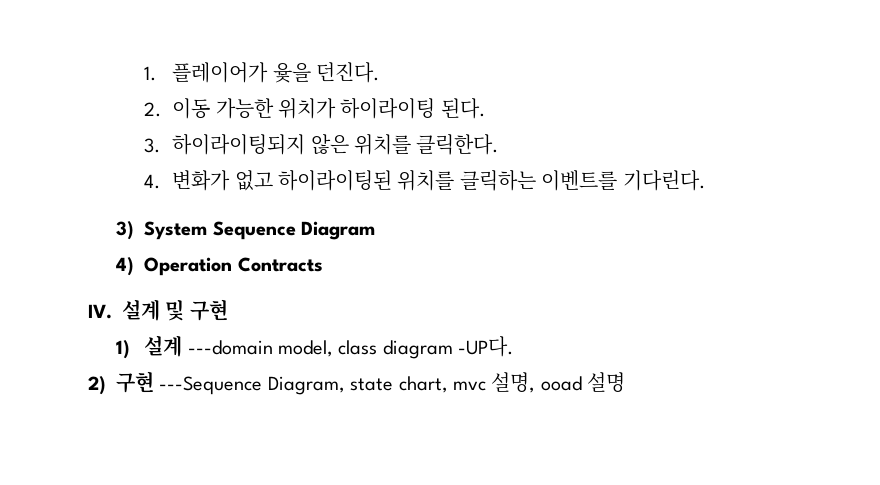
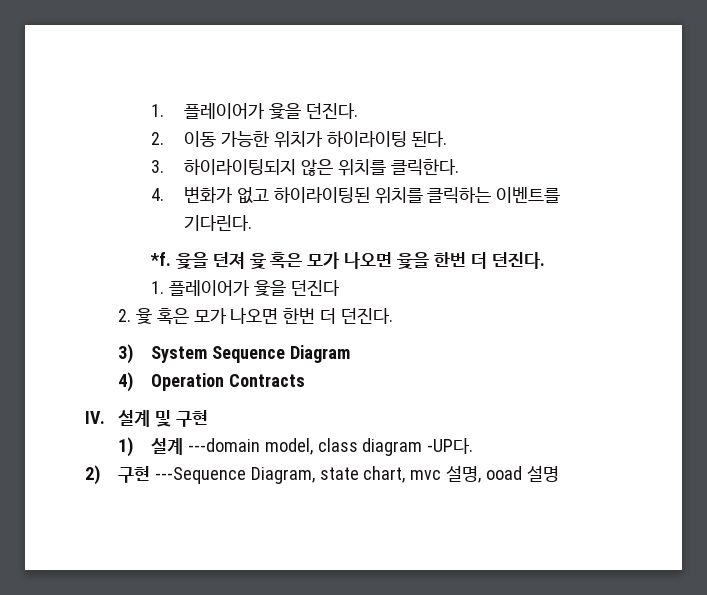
(705, 180) none -> [149,252,545,269] [150,280,340,296] [117,307,394,325] // *f. 윷을 던져 윷 혹은 모가 나오면 윷을 한번 더 던진다. // 1. 플레이어가 윷을 던진다 // 2. 윷 혹은 모가 나오면 한번 더 던진다.

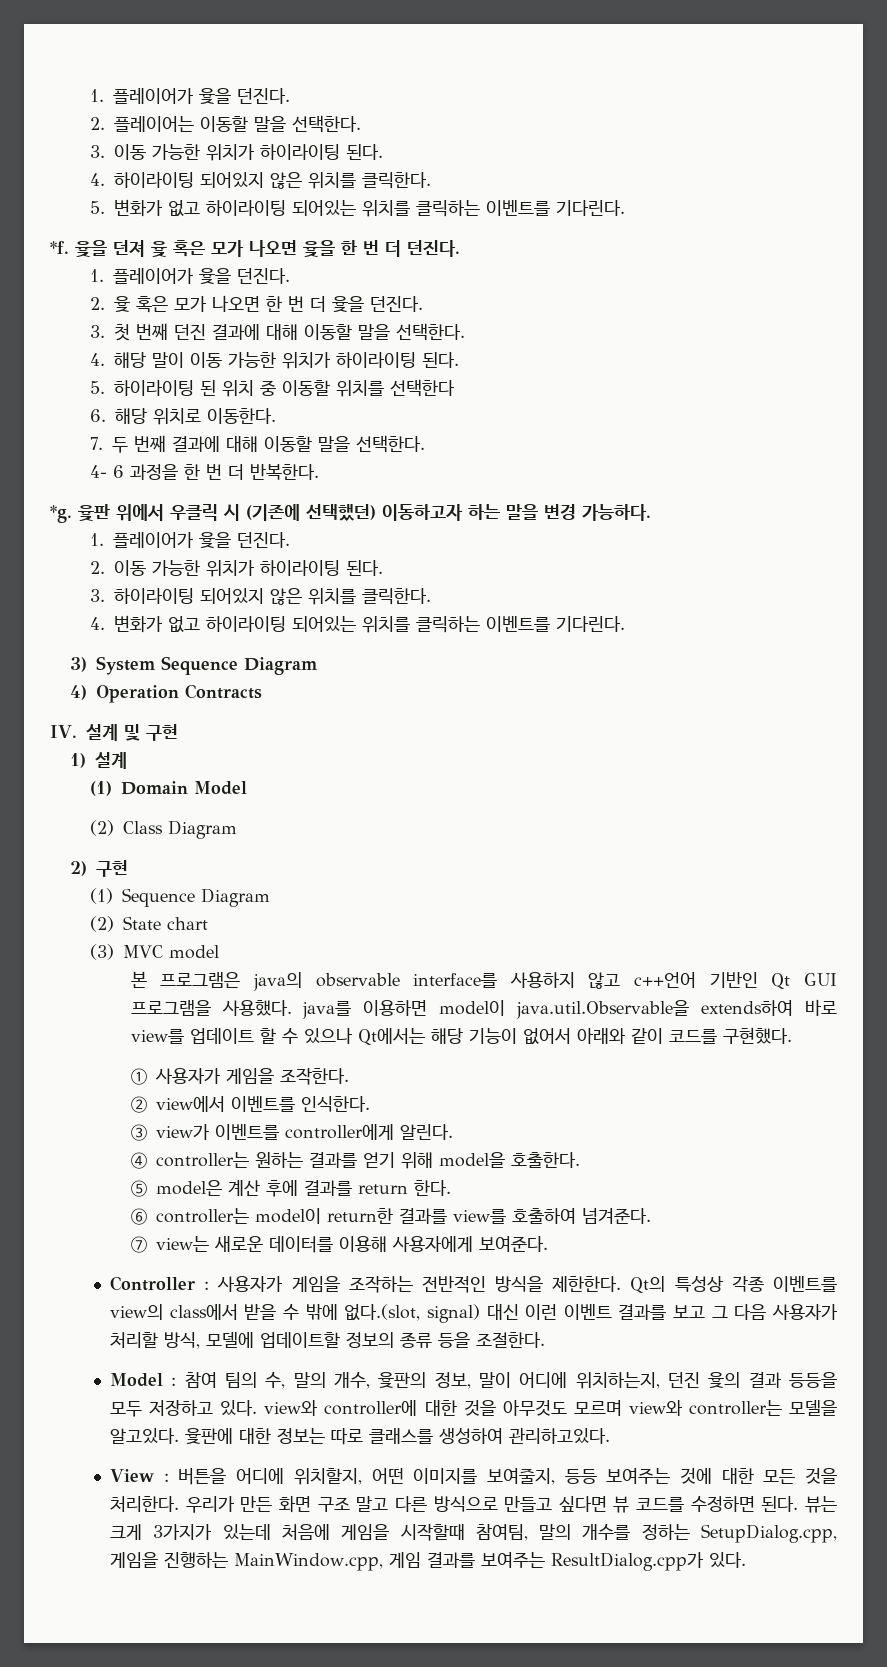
[150,103,358,119] 1. 플레이어가 윷을 던진다. -> [90,88,291,104] [90,115,362,133] [90,144,384,161] [90,172,432,189] [90,199,626,217] [50,240,460,257] [90,268,291,284] [90,295,424,313] [90,323,466,341] [90,352,460,369] [90,379,456,397] [90,408,277,425] [90,435,426,453] [90,464,320,480] [50,504,651,523] [90,532,291,548] 1. 플레이어가 윷을 던진다. // 2. 플레이어는 이동할 말을 선택한다. // 3. 이동 가능한 위치가 하이라이팅 된다. // 4. 하이라이팅 되어있지 않은 위치를 클릭한다. // 5. 변화가 없고 하이라이팅 되어있는 위치를 클릭하는 이벤트를 기다린다. // *f. 윷을 던져 윷 혹은 모가 나오면 윷을 한 번 더 던진다. // 1. 플레이어가 윷을 던진다. // 2. 윷 혹은 모가 나오면 한 번 더 윷을 던진다. // 3. 첫 번째 던진 결과에 대해 이동할 말을 선택한다. // 4. 해당 말이 이동 가능한 위치가 하이라이팅 된다. // 5. 하이라이팅 된 위치 중 이동할 위치를 선택한다 // 6. 해당 위치로 이동한다. // 7. 두 번째 결과에 대해 이동할 말을 선택한다. // 4- 6 과정을 한 번 더 반복한다. // *g. 윷판 위에서 우클릭 시 (기존에 선택했던) 이동하고자 하는 말을 변경 가능하다. // 1. 플레이어가 윷을 던진다.
[183,159,296,175] 하이라이팅되지 -> [114,588,265,604] 하이라이팅 되어있지
[273,187,561,204] [183,215,252,231] [149,252,545,269] [150,280,340,296] [117,307,394,325] 하이라이팅된 위치를 클릭하는 이벤트를 기다린다. // *f. 윷을 던져 윷 혹은 모가 나오면 윷을 한번 더 던진다. // 1. 플레이어가 윷을 던진다 // 2. 윷 혹은 모가 나오면 한번 더 던진다. -> [206,616,626,633] 하이라이팅 되어있는 위치를 클릭하는 이벤트를 기다린다.
[187,438,474,456] [85,465,559,485] ---domain model, class diagram -UP다. // 2) 구현 ---Sequence Diagram, state chart, mvc 설명, ooad 설명 -> [90,781,248,796] [90,820,238,839] [70,860,129,877] [90,888,271,907] [90,916,209,932] [90,944,220,960] [130,971,838,991] [130,999,838,1019] [130,1027,792,1046] [130,1067,349,1085] [130,1096,370,1113] [130,1124,453,1141] [130,1152,580,1169] [130,1179,451,1197] [130,1208,651,1225] [130,1236,548,1253] [110,1275,837,1294] [110,1304,838,1323] [110,1332,546,1349] [110,1372,838,1389] [110,1400,837,1417] [110,1428,611,1445] [110,1468,837,1485] [110,1495,837,1513] [110,1523,837,1543] [110,1552,747,1571] // (1) Domain Model // (2) Class Diagram // 2) 구현 // (1) Sequence Diagram // (2) State chart // (3) MVC model // 본 프로그램은 java의 observable interface를 사용하지 않고 c++언어 기반인 Qt GUI 프로그램을 사용했다. java를 이용하면 model이 java.util.Observable을 extends하여 바로 view를 업데이트 할 수 있으나 Qt에서는 해당 기능이 없어서 아래와 같이 코드를 구현했다. // ① 사용자가 게임을 조작한다. // ② view에서 이벤트를 인식한다. // ③ view가 이벤트를 controller에게 알린다. // ④ controller는 원하는 결과를 얻기 위해 model을 호출한다. // ⑤ model은 계산 후에 결과를 return 한다. // ⑥ controller는 model이 return한 결과를 view를 호출하여 넘겨준다. // ⑦ view는 새로운 데이터를 이용해 사용자에게 보여준다. // Controller : 사용자가 게임을 조작하는 전반적인 방식을 제한한다. Qt의 특성상 각종 이벤트를 view의 class에서 받을 수 밖에 없다.(slot, signal) 대신 이런 이벤트 결과를 보고 그 다음 사용자가 처리할 방식, 모델에 업데이트할 정보의 종류 등을 조절한다. // Model : 참여 팀의 수, 말의 개수, 윷판의 정보, 말이 어디에 위치하는지, 던진 윷의 결과 등등을 모두 저장하고 있다. view와 controller에 대한 것을 아무것도 모르며 view와 controller는 모델을 알고있다. 윷판에 대한 정보는 따로 클래스를 생성하여 관리하고있다. // View : 버튼을 어디에 위치할지, 어떤 이미지를 보여줄지, 등등 보여주는 것에 대한 모든 것을 처리한다. 우리가 만든 화면 구조 말고 다른 방식으로 만들고 싶다면 뷰 코드를 수정하면 된다. 뷰는 크게 3가지가 있는데 처음에 게임을 시작할때 참여팀, 말의 개수를 정하는 SetupDialog.cpp, 게임을 진행하는 MainWindow.cpp, 게임 결과를 보여주는 ResultDialog.cpp가 있다.

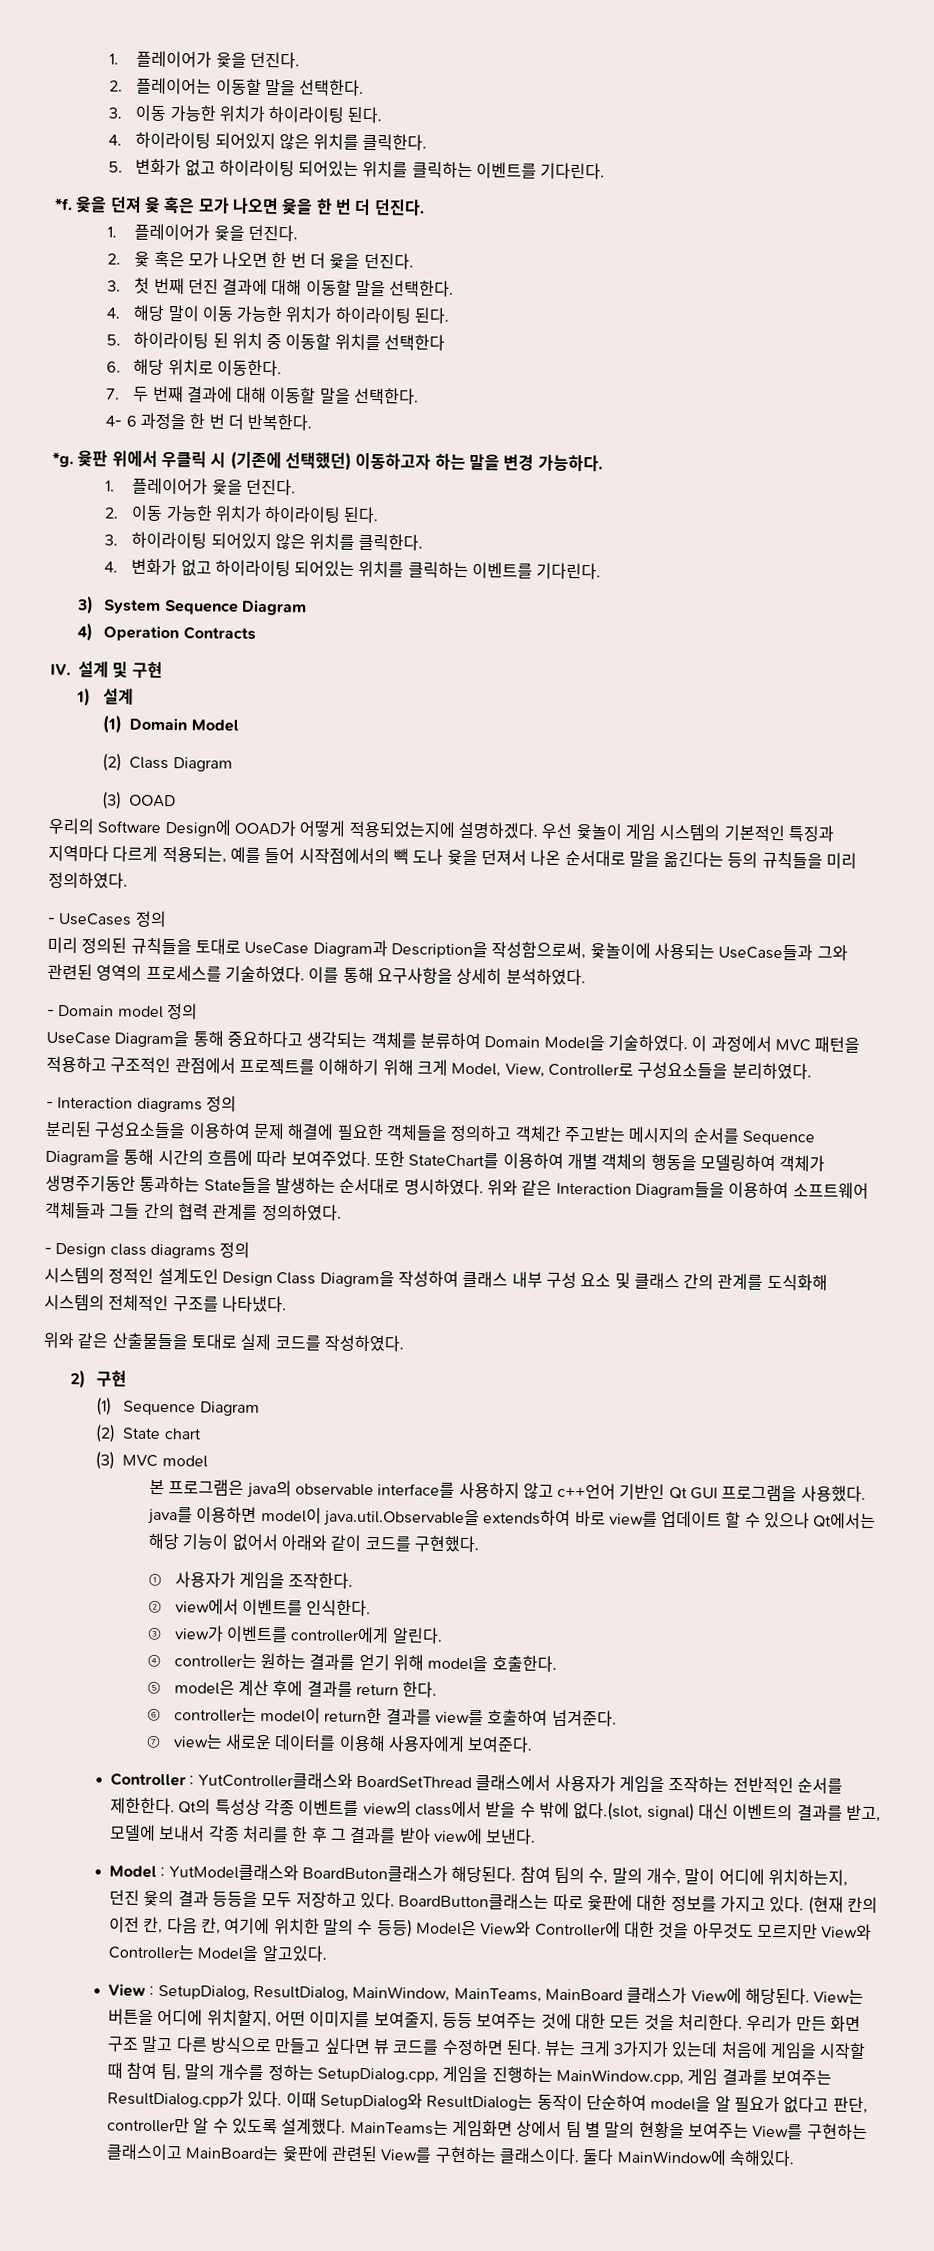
(238, 829) none -> [102,791,177,810] [48,817,834,842] [48,844,858,869] [48,871,128,889] [47,910,167,928] [47,936,848,961] [47,963,586,986] [47,1003,198,1020] [46,1030,861,1053] [46,1055,812,1080] [46,1095,237,1113] [45,1120,815,1146] [45,1148,826,1172] [45,1174,869,1199] [45,1201,342,1221] [44,1241,251,1259] [44,1266,828,1291] [44,1293,287,1313] [43,1331,404,1352] // (3) OOAD // 우리의 Software Design에 OOAD가 어떻게 적용되었는지에 설명하겠다. 우선 윷놀이 게임 시스템의 기본적인 특징과 지역마다 다르게 적용되는, 예를 들어 시작점에서의 빽 도나 윷을 던져서 나온 순서대로 말을 옮긴다는 등의 규칙들을 미리 정의하였다. // - UseCases 정의 // 미리 정의된 규칙들을 토대로 UseCase Diagram과 Description을 작성함으로써, 윷놀이에 사용되는 UseCase들과 그와 관련된 영역의 프로세스를 기술하였다. 이를 통해 요구사항을 상세히 분석하였다. // - Domain model 정의 // UseCase Diagram을 통해 중요하다고 생각되는 객체를 분류하여 Domain Model을 기술하였다. 이 과정에서 MVC 패턴을 적용하고 구조적인 관점에서 프로젝트를 이해하기 위해 크게 Model, View, Controller로 구성요소들을 분리하였다. // - Interaction diagrams 정의 // 분리된 구성요소들을 이용하여 문제 해결에 필요한 객체들을 정의하고 객체간 주고받는 메시지의 순서를 Sequence Diagram을 통해 시간의 흐름에 따라 보여주었다. 또한 StateChart를 이용하여 개별 객체의 행동을 모델링하여 객체가 생명주기동안 통과하는 State들을 발생하는 순서대로 명시하였다. 위와 같은 Interaction Diagram들을 이용하여 소프트웨어 객체들과 그들 간의 협력 관계를 정의하였다. // - Design class diagrams 정의 // 시스템의 정적인 설계도인 Design Class Diagram을 작성하여 클래스 내부 구성 요소 및 클래스 간의 관계를 도식화해 시스템의 전체적인 구조를 나타냈다. // 위와 같은 산출물들을 토대로 실제 코드를 작성하였다.
(210, 1285) none -> [197,1771,552,1791] YutController클래스와 BoardSetThread 클래스에서
[495,1276,544,1292] 방식을 -> [796,1777,843,1794] 순서를
[525,1304,838,1320] [110,1332,546,1349] 이런 이벤트 결과를 보고 그 다음 사용자가 처리할 방식, 모델에 업데이트할 정보의 종류 등을 조절한다. -> [732,1803,881,1823] [109,1824,537,1845] 이벤트의 결과를 받고, 모델에 보내서 각종 처리를 한 후 그 결과를 받아 view에 보낸다.
(177, 1381) none -> [168,1863,517,1883] YutModel클래스와 BoardButon클래스가 해당된다.
[378,1372,471,1389] 윷판의 정보, -> (681, 1876) none
[264,1400,837,1416] [110,1428,611,1445] [110,1469,169,1482] view와 controller에 대한 것을 아무것도 모르며 view와 controller는 모델을 알고있다. 윷판에 대한 정보는 따로 클래스를 생성하여 관리하고있다. // View : -> [398,1892,878,1915] [109,1916,873,1940] [108,1943,327,1962] [108,1983,865,2005] BoardButton클래스는 따로 윷판에 대한 정보를 가지고 있다. (현재 칸의 이전 칸, 다음 칸, 여기에 위치한 말의 수 등등) Model은 View와 Controller에 대한 것을 아무것도 모르지만 View와 Controller는 Model을 알고있다. // View : SetupDialog, ResultDialog, MainWindow, MainTeams, MainBoard 클래스가 View에 해당된다. View는
[400,1523,528,1541] 시작할때 참여팀, -> [819,2042,867,2059] [107,2062,181,2081] 시작할 때 참여 팀,
(747, 1560) none -> [285,2091,868,2114] [107,2116,868,2140] [106,2143,795,2167] 이때 SetupDialog와 ResultDialog는 동작이 단순하여 model을 알 필요가 없다고 판단, controller만 알 수 있도록 설계했다. MainTeams는 게임화면 상에서 팀 별 말의 현황을 보여주는 View를 구현하는 클래스이고 MainBoard는 윷판에 관련된 View를 구현하는 클래스이다. 둘다 MainWindow에 속해있다.

